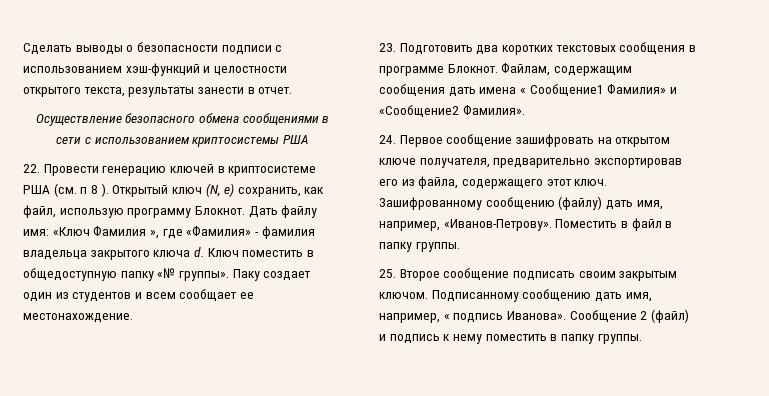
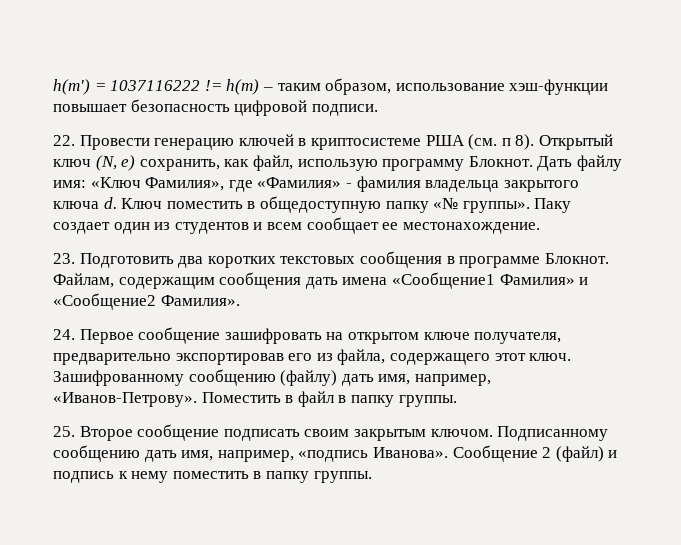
[23,42,283,55] [23,63,287,76] [23,87,293,97] [35,113,330,126] [56,135,309,147] Сделать выводы о безопасности подписи с использованием хэш-функций и целостности открытого текста, результаты занести в отчет. // Осуществление безопасного обмена сообщениями в сети с использованием криптосистемы РША -> [53,78,609,95] [53,99,378,116] h(m') = 1037116222 != h(m) – таким образом, использование хэш-функции повышает безопасность цифровой подписи.
[90,183,109,197] 8 ). -> [515,134,535,150] 8).
[93,226,159,239] Фамилия », -> [145,177,225,191] Фамилия»,
[519,84,604,97] « Сообщение1 -> [391,272,495,289] «Сообщение1
[443,313,504,323] « подпись -> [298,450,369,462] «подпись

